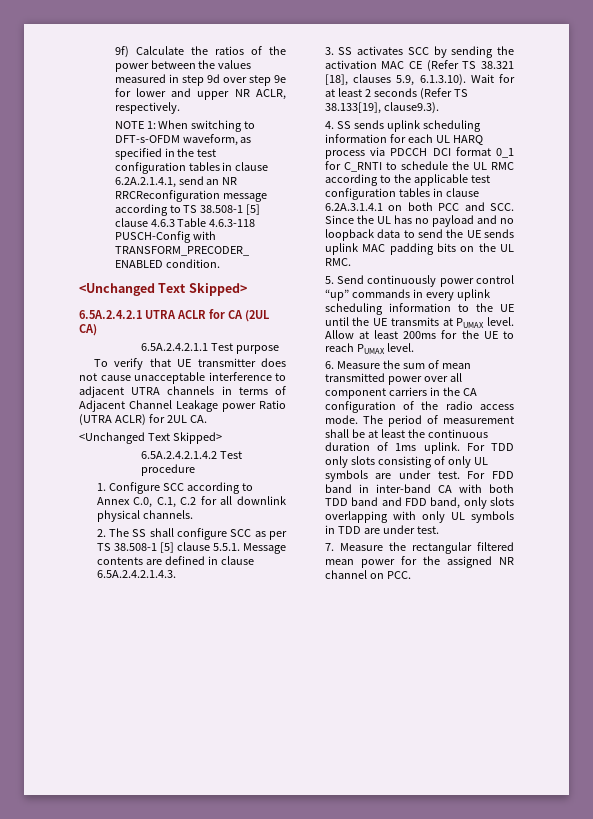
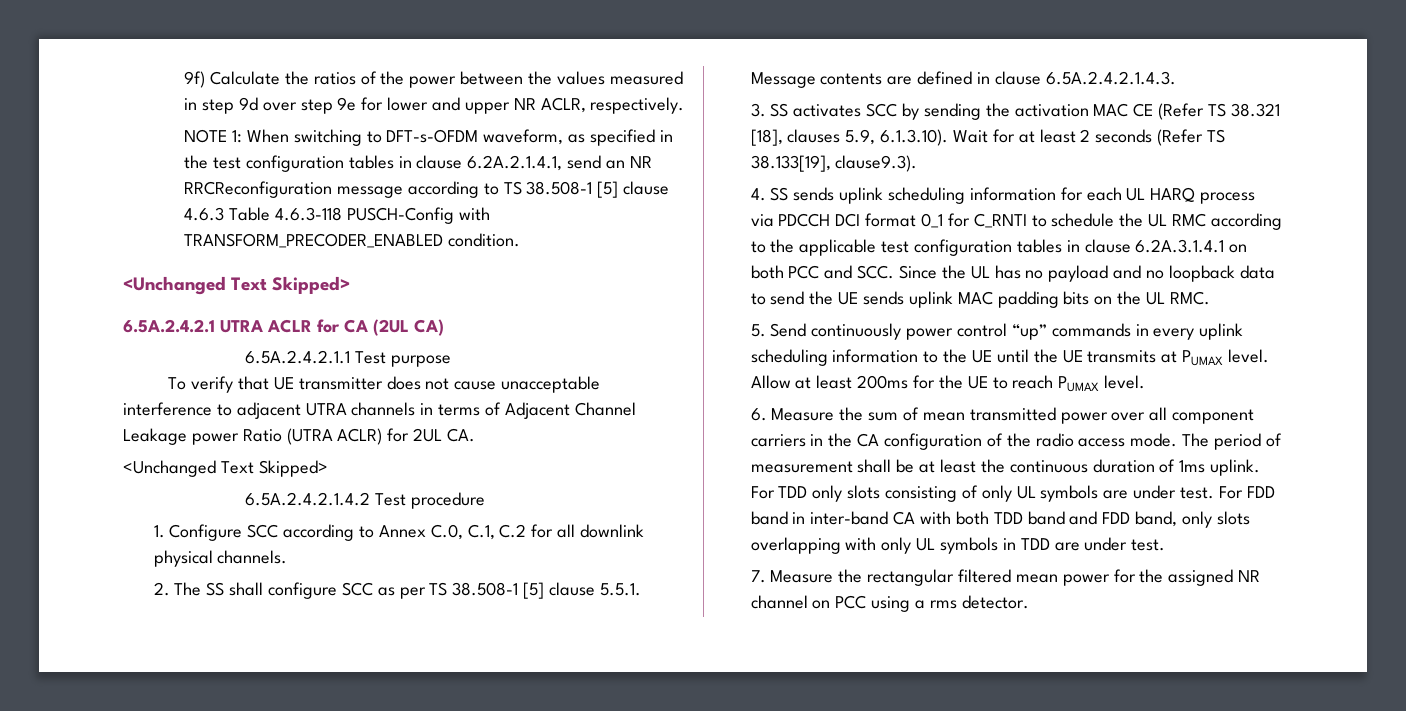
[386,571,411,579] PCC. -> [835,595,1029,612] PCC using a rms detector.

